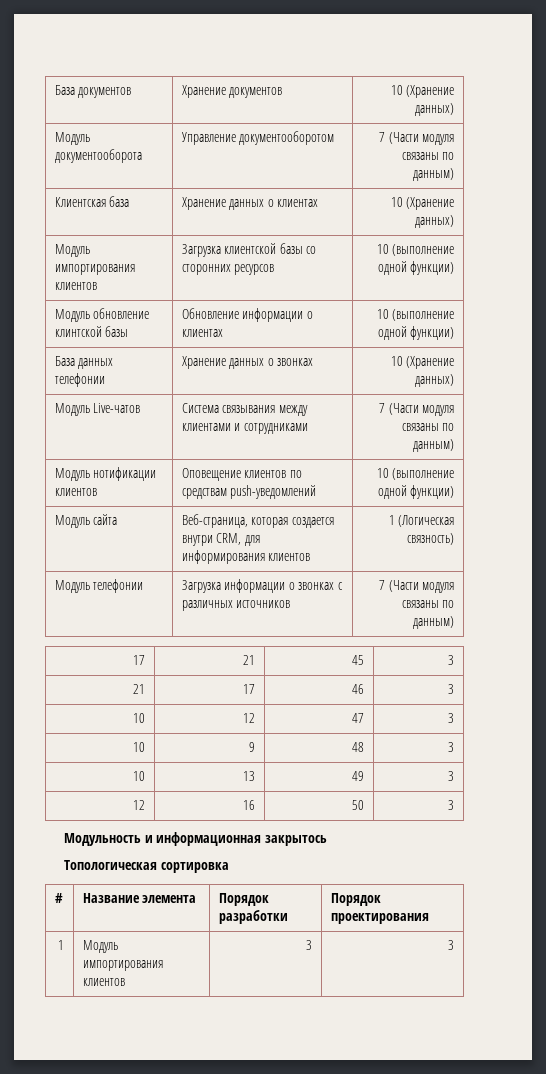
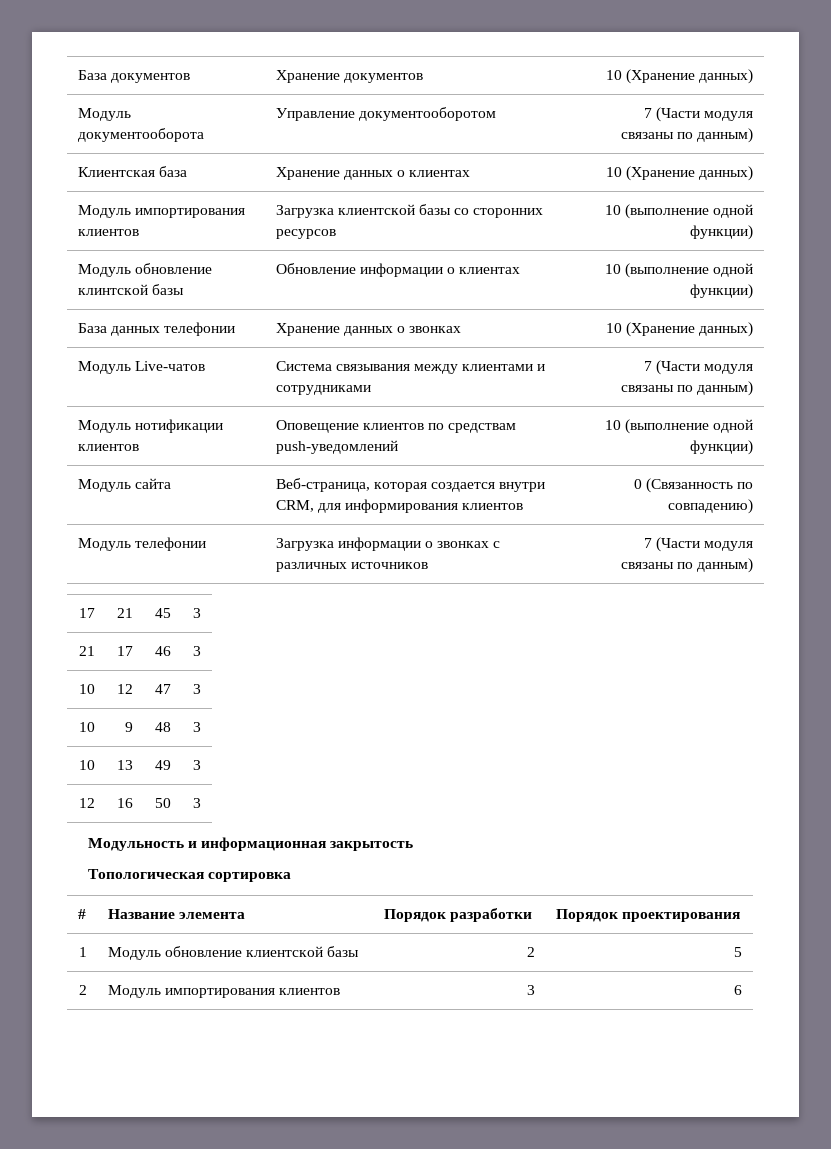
[388,515,455,527] [407,533,455,545] 1 (Логическая связность) -> [634,478,754,493] [668,499,754,514] 0 (Связанность по совпадению)
[264,835,327,846] закрытось -> [330,841,414,851] закрытость
(65, 945) none -> [107,946,360,960] [527,947,536,957] [734,947,743,957] [79,985,88,995] | Модуль обновление клиентской базы | 2 | 5 // 2
[448,940,455,950] 3 -> [734,985,743,995] 6

